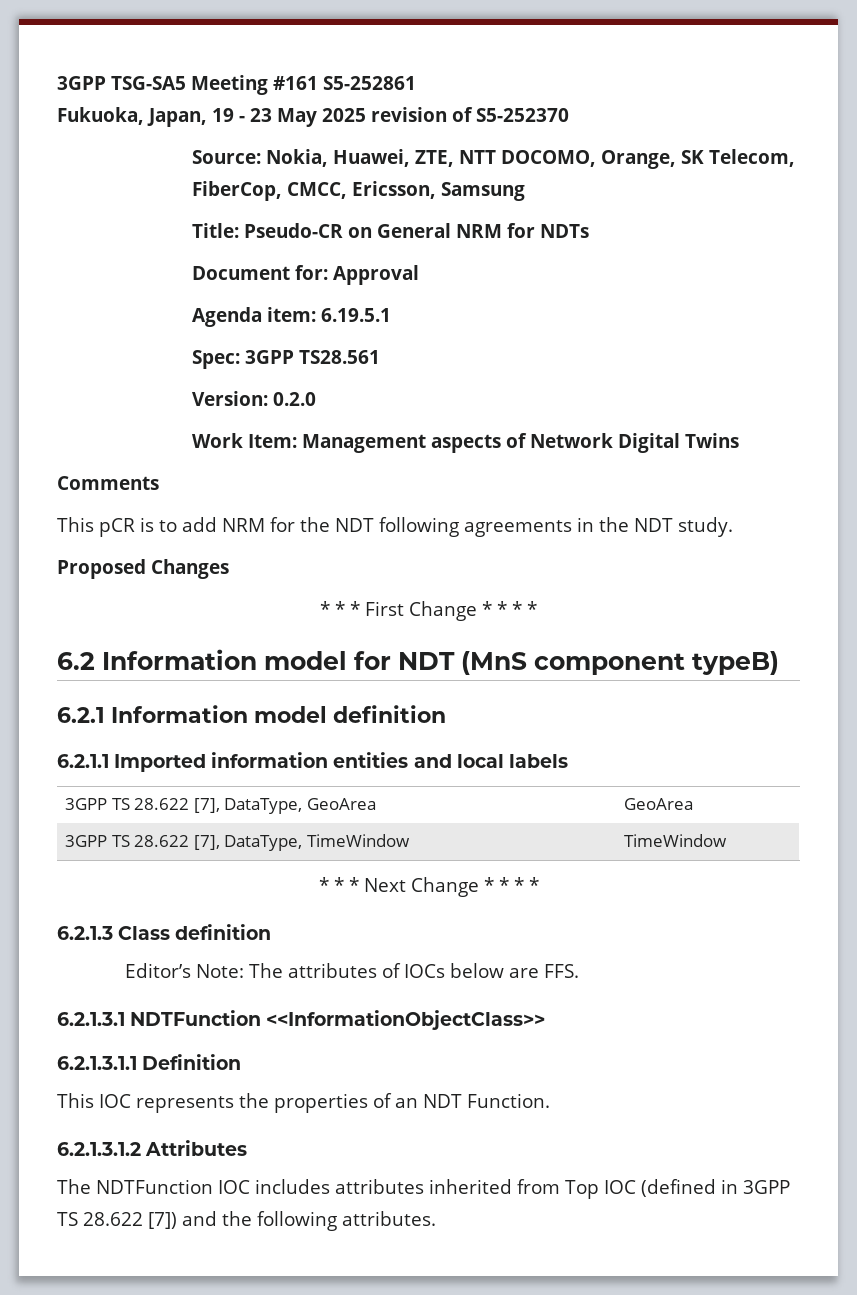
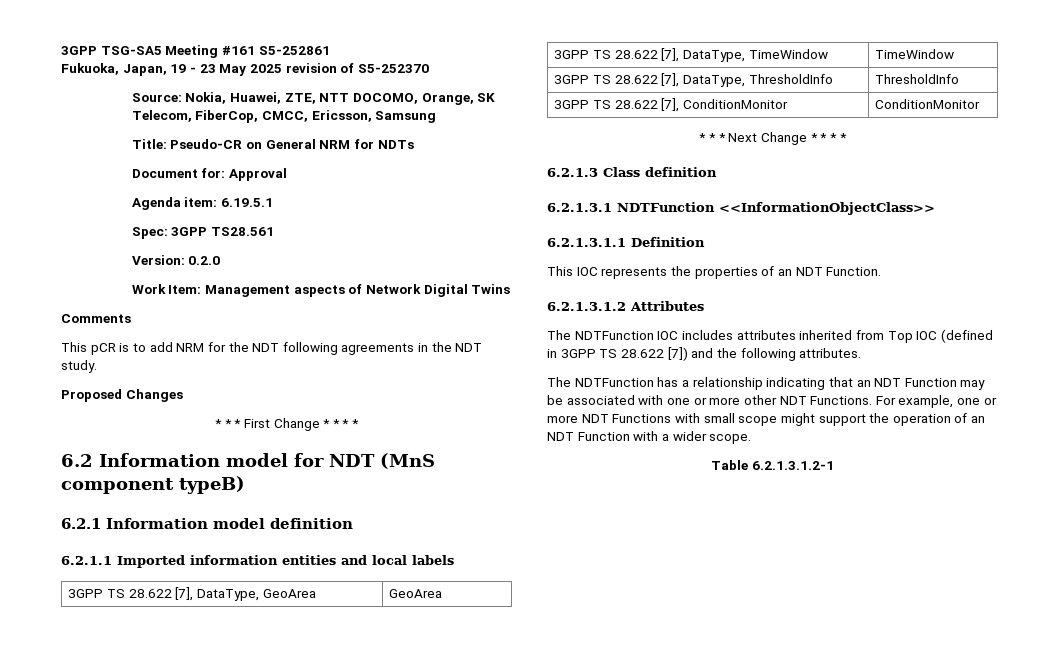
(728, 840) none -> [554,73,833,87] [875,74,960,84] [554,98,789,112] [875,99,981,109] // 3GPP TS 28.622 [7], DataType, ThresholdInfo | ThresholdInfo // 3GPP TS 28.622 [7], ConditionMonitor | ConditionMonitor
[124,963,579,978] // Editor’s Note: The attributes of IOCs below are FFS. -> (717, 172) none
(436, 1218) none -> [547,377,986,390] [547,395,997,408] [547,413,986,426] [547,431,752,444] [711,460,834,470] // The NDTFunction has a relationship indicating that an NDT Function may be associated with one or more other NDT Functions. For example, one or more NDT Functions with small scope might support the operation of an NDT Function with a wider scope. // Table 6.2.1.3.1.2-1

